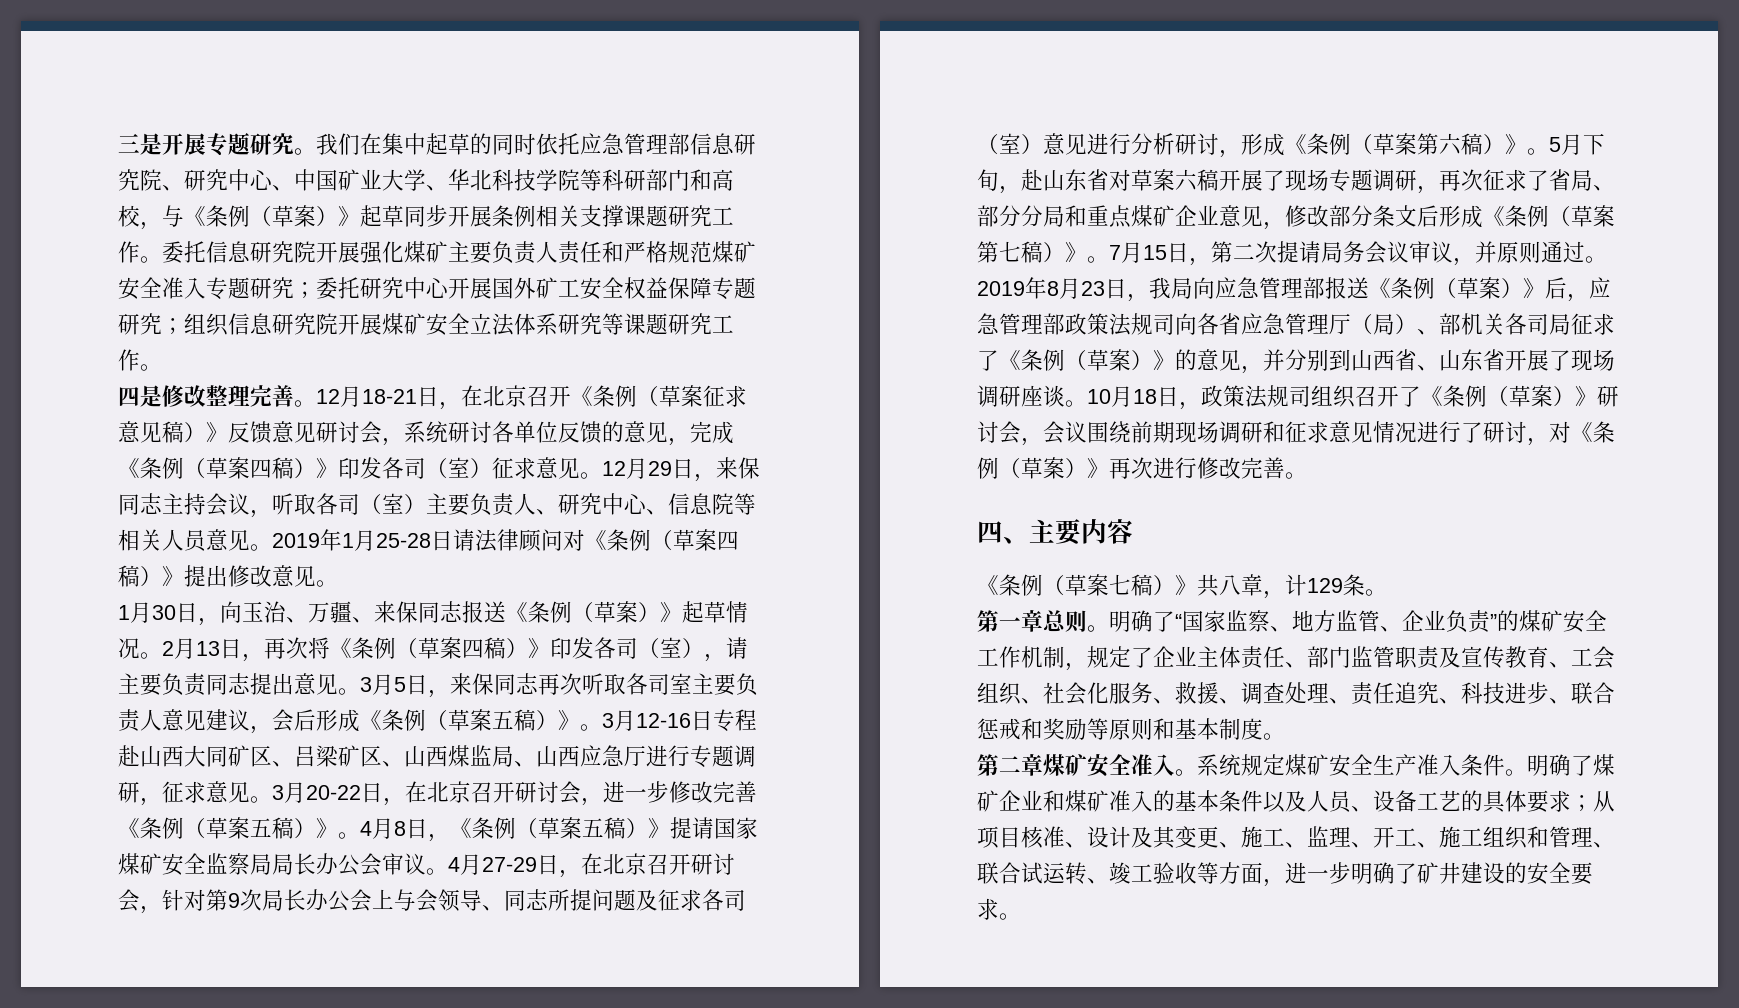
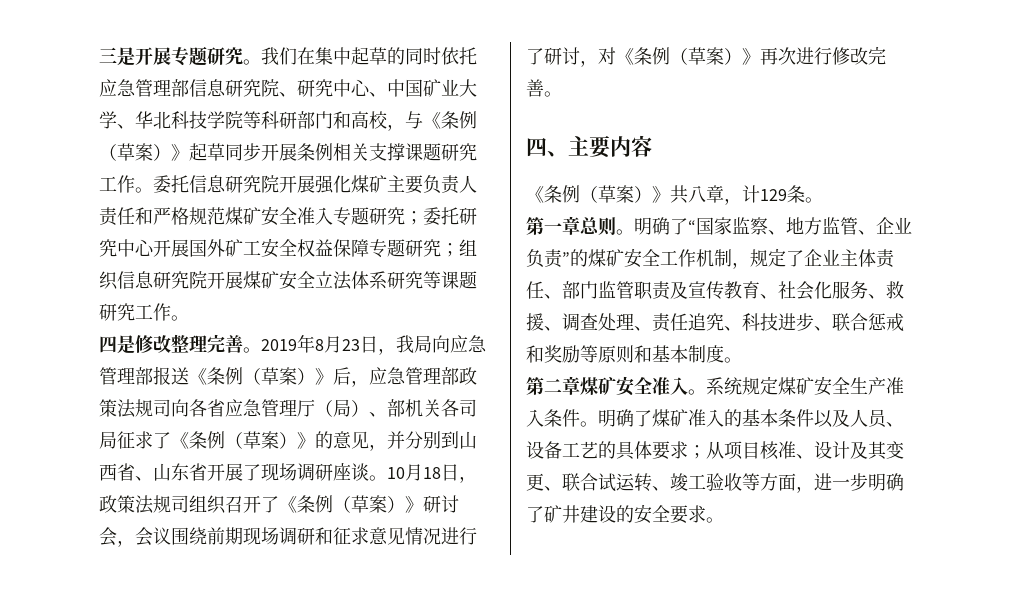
[316,385,747,410] [118,421,734,446] [118,457,760,482] [118,493,756,518] [118,529,739,552] [118,565,338,587] [118,601,748,626] [118,637,748,662] [118,673,758,698] [118,709,757,734] [118,745,756,768] [118,781,757,806] [118,817,758,842] [118,853,735,878] [118,889,746,914] [977,133,1605,158] [977,169,1615,194] [977,205,1615,230] [977,241,1607,266] 12月18-21日，在北京召开《条例（草案征求意见稿）》反馈意见研讨会，系统研讨各单位反馈的意见，完成《条例（草案四稿）》印发各司（室）征求意见。12月29日，来保同志主持会议，听取各司（室）主要负责人、研究中心、信息院等相关人员意见。2019年1月25-28日请法律顾问对《条例（草案四稿）》提出修改意见。 // 1月30日，向玉治、万疆、来保同志报送《条例（草案）》起草情况。2月13日，再次将《条例（草案四稿）》印发各司（室），请主要负责同志提出意见。3月5日，来保同志再次听取各司室主要负责人意见建议，会后形成《条例（草案五稿）》。3月12-16日专程赴山西大同矿区、吕梁矿区、山西煤监局、山西应急厅进行专题调研，征求意见。3月20-22日，在北京召开研讨会，进一步修改完善《条例（草案五稿）》。4月8日，《条例（草案五稿）》提请国家煤矿安全监察局局长办公会审议。4月27-29日，在北京召开研讨会，针对第9次局长办公会上与会领导、同志所提问题及征求各司（室）意见进行分析研讨，形成《条例（草案第六稿）》。5月下旬，赴山东省对草案六稿开展了现场专题调研，再次征求了省局、部分分局和重点煤矿企业意见，修改部分条文后形成《条例（草案第七稿）》。7月15日，第二次提请局务会议审议，并原则通过。 -> (261, 350) none
[1109,574,1153,596] 七稿 -> (634, 194) none
[1571,646,1615,669] [977,682,1043,705] 工会组织、 -> (778, 296) none
[999,790,1109,812] 企业和煤矿 -> (688, 418) none
[1241,826,1615,849] 施工、监理、开工、施工组织和管理、 -> (562, 488) none

